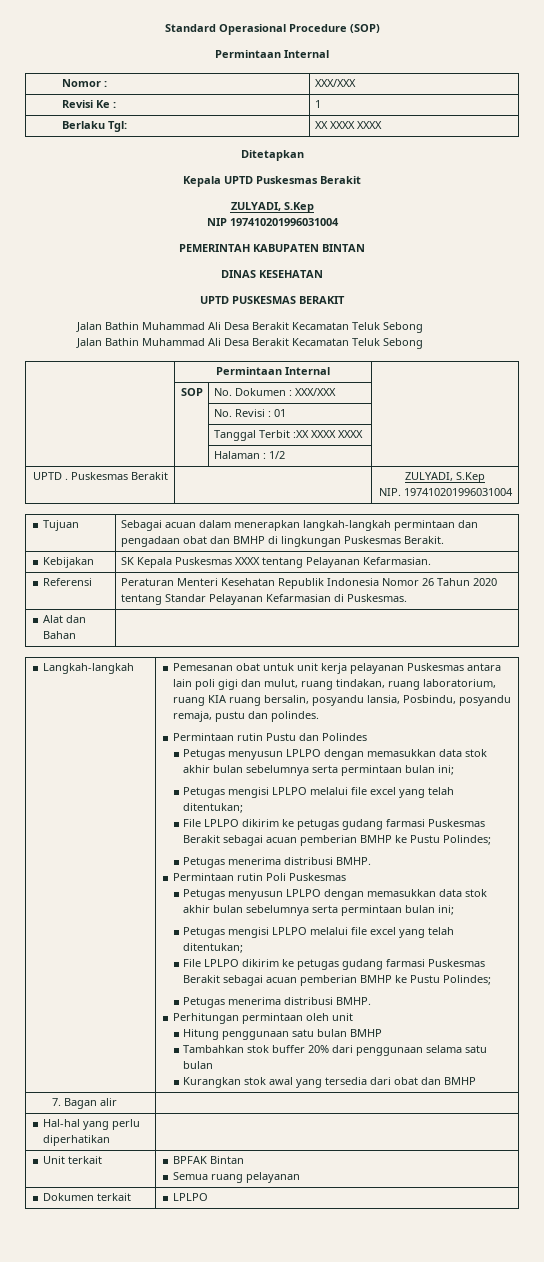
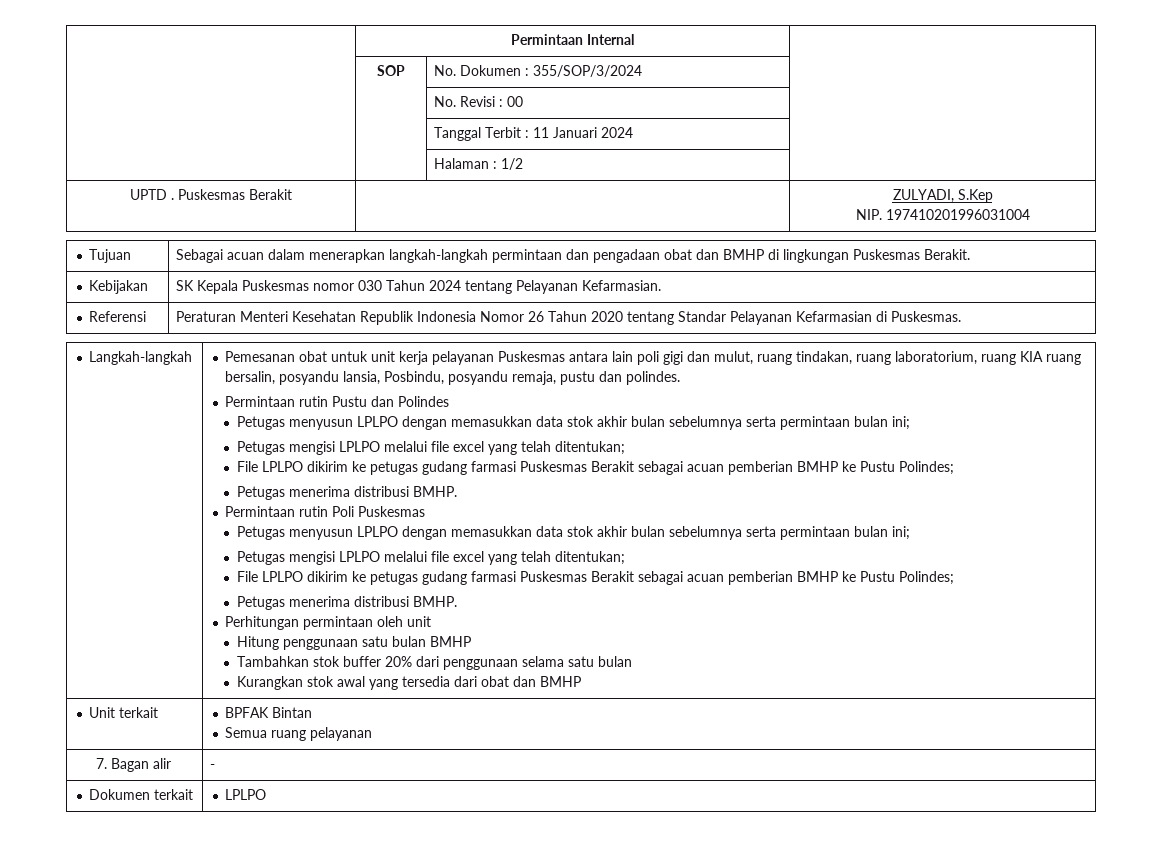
[164,24,380,35] [215,50,329,58] [62,79,108,87] [314,79,356,87] [62,100,117,108] [314,100,321,108] [62,121,128,132] [314,121,382,129] [240,150,304,161] [183,176,361,187] [230,202,314,213] [206,218,339,226] [179,244,365,252] [221,270,323,278] [200,296,345,304] [76,322,424,333] [76,338,424,349] Standard Operasional Procedure (SOP) // Permintaan Internal // Nomor : | XXX/XXX // Revisi Ke : | 1 // Berlaku Tgl: | XX XXXX XXXX // Ditetapkan // Kepala UPTD Puskesmas Berakit // ZULYADI, S.Kep // NIP 197410201996031004 // PEMERINTAH KABUPATEN BINTAN // DINAS KESEHATAN // UPTD PUSKESMAS BERAKIT // Jalan Bathin Muhammad Ali Desa Berakit Kecamatan Teluk Sebong // Jalan Bathin Muhammad Ali Desa Berakit Kecamatan Teluk Sebong // -> (511, 39) none
[294,388,336,396] XXX/XXX -> [532,65,642,77] 355/SOP/3/2024
[273,409,286,417] 01 -> [506,96,523,107] 00
[292,430,363,438] :XX XXXX XXXX -> [524,127,633,138] : 11 Januari 2024
[234,557,260,565] XXXX -> [312,280,461,291] nomor 030 Tahun 2024
[42,615,86,623] [42,631,76,639] // Alat dan Bahan | -> (961, 316) none
[51,1098,117,1109] [42,1119,140,1130] [42,1135,110,1146] // 7. Bagan alir | // Hal-hal yang perlu diperhatikan | -> (581, 681) none
(300, 1177) none -> [96,758,172,772] [209,764,215,769] // 7. Bagan alir | -

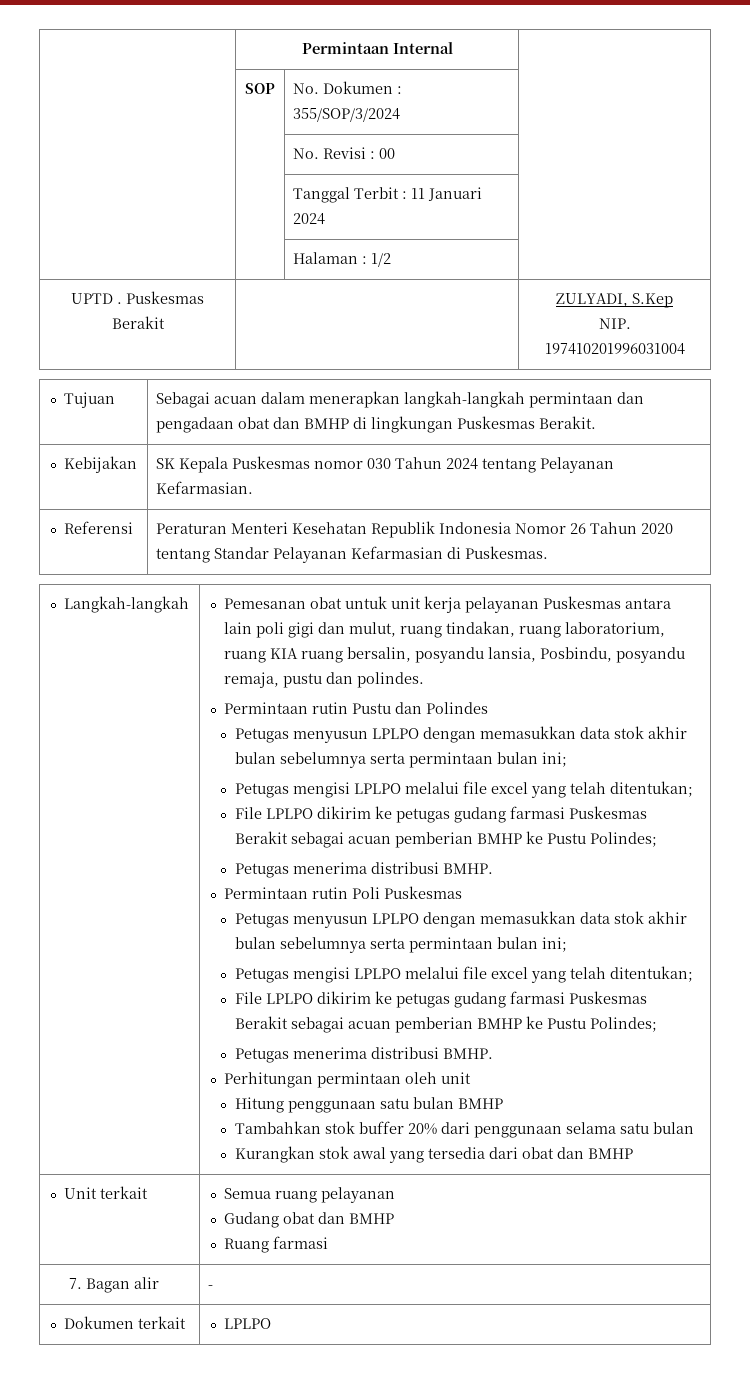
[225,707,313,718] BPFAK Bintan // -> (149, 1192) none
(373, 734) none -> [224,1212,395,1228] [224,1236,329,1253] // Gudang obat dan BMHP // Ruang farmasi

